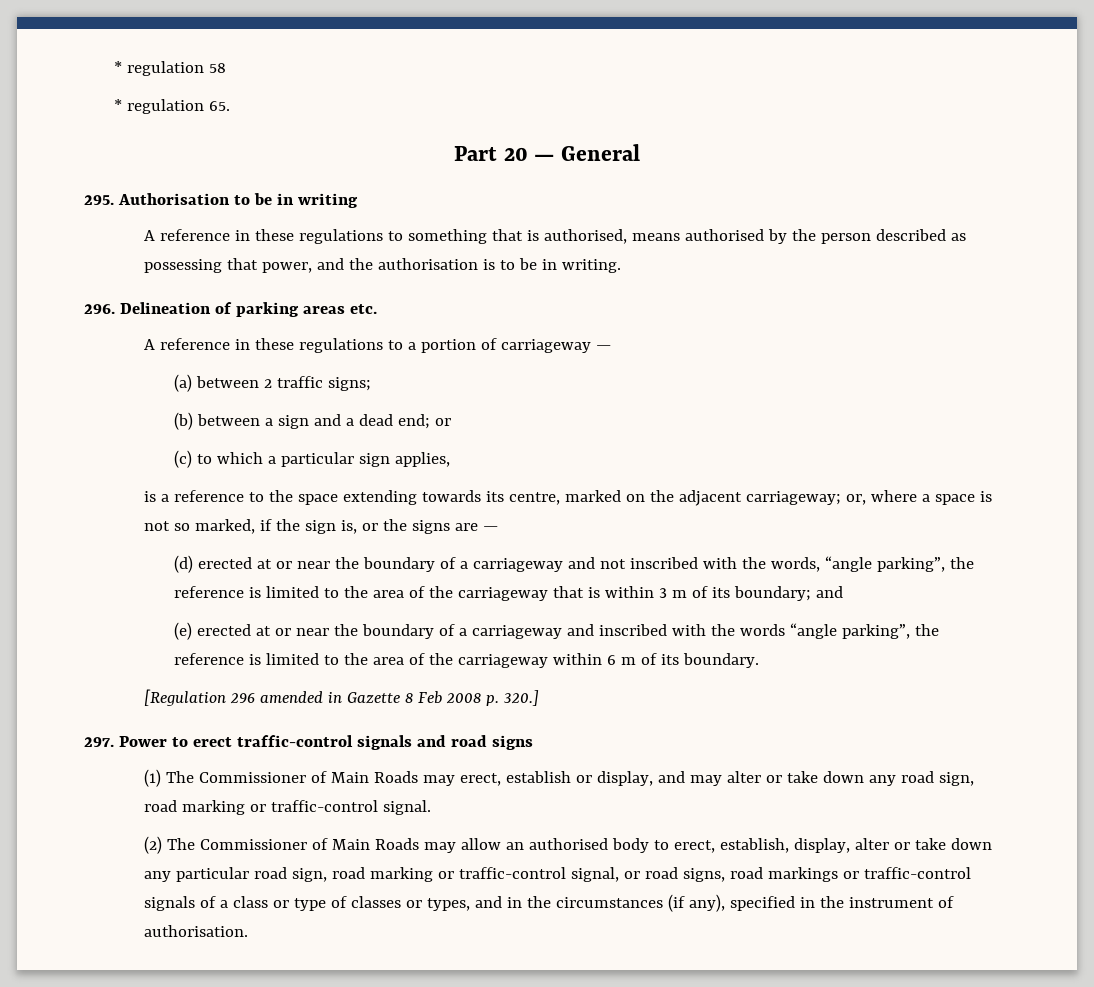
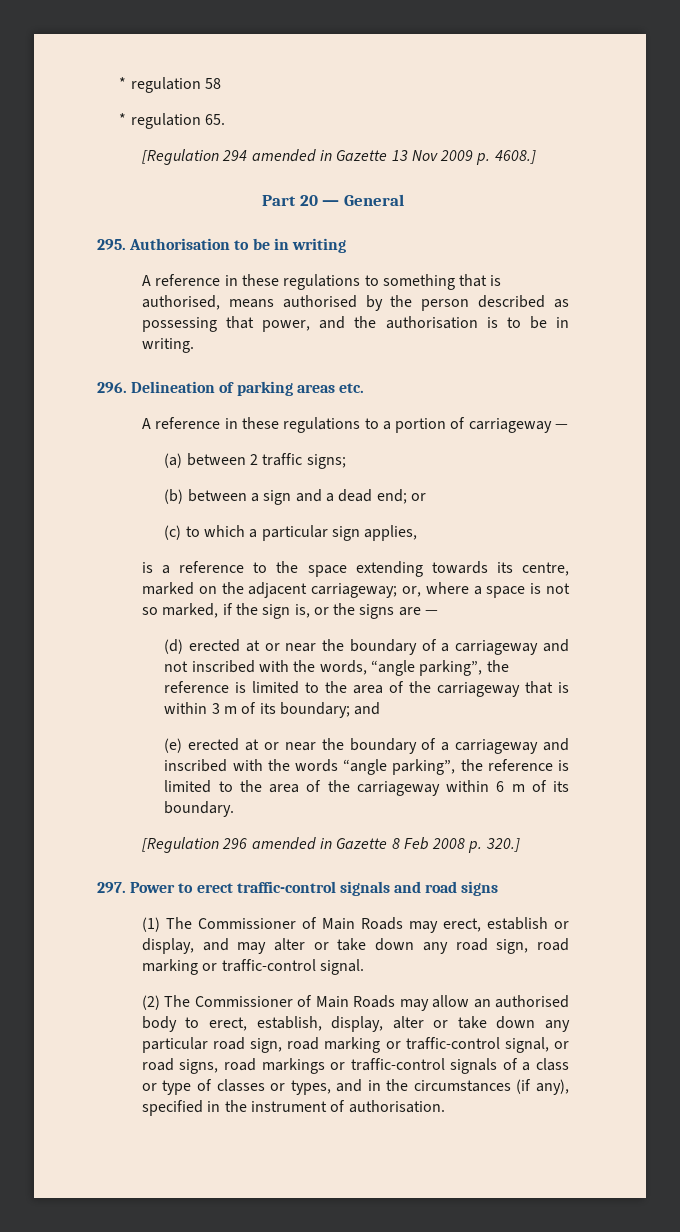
(231, 106) none -> [141,149,536,165] // [Regulation 294 amended in Gazette 13 Nov 2009 p. 4608.]

